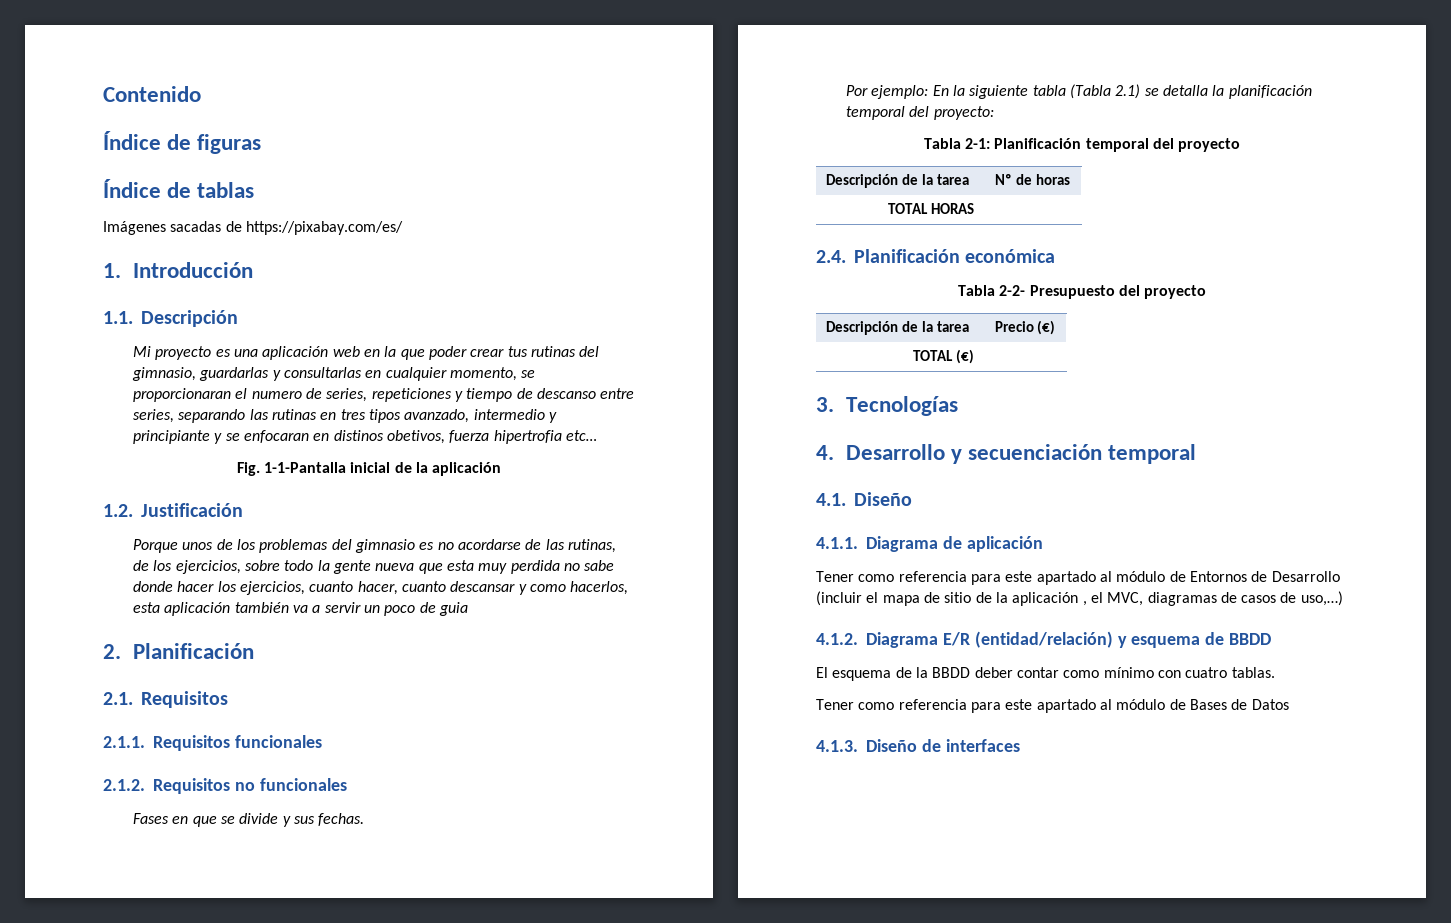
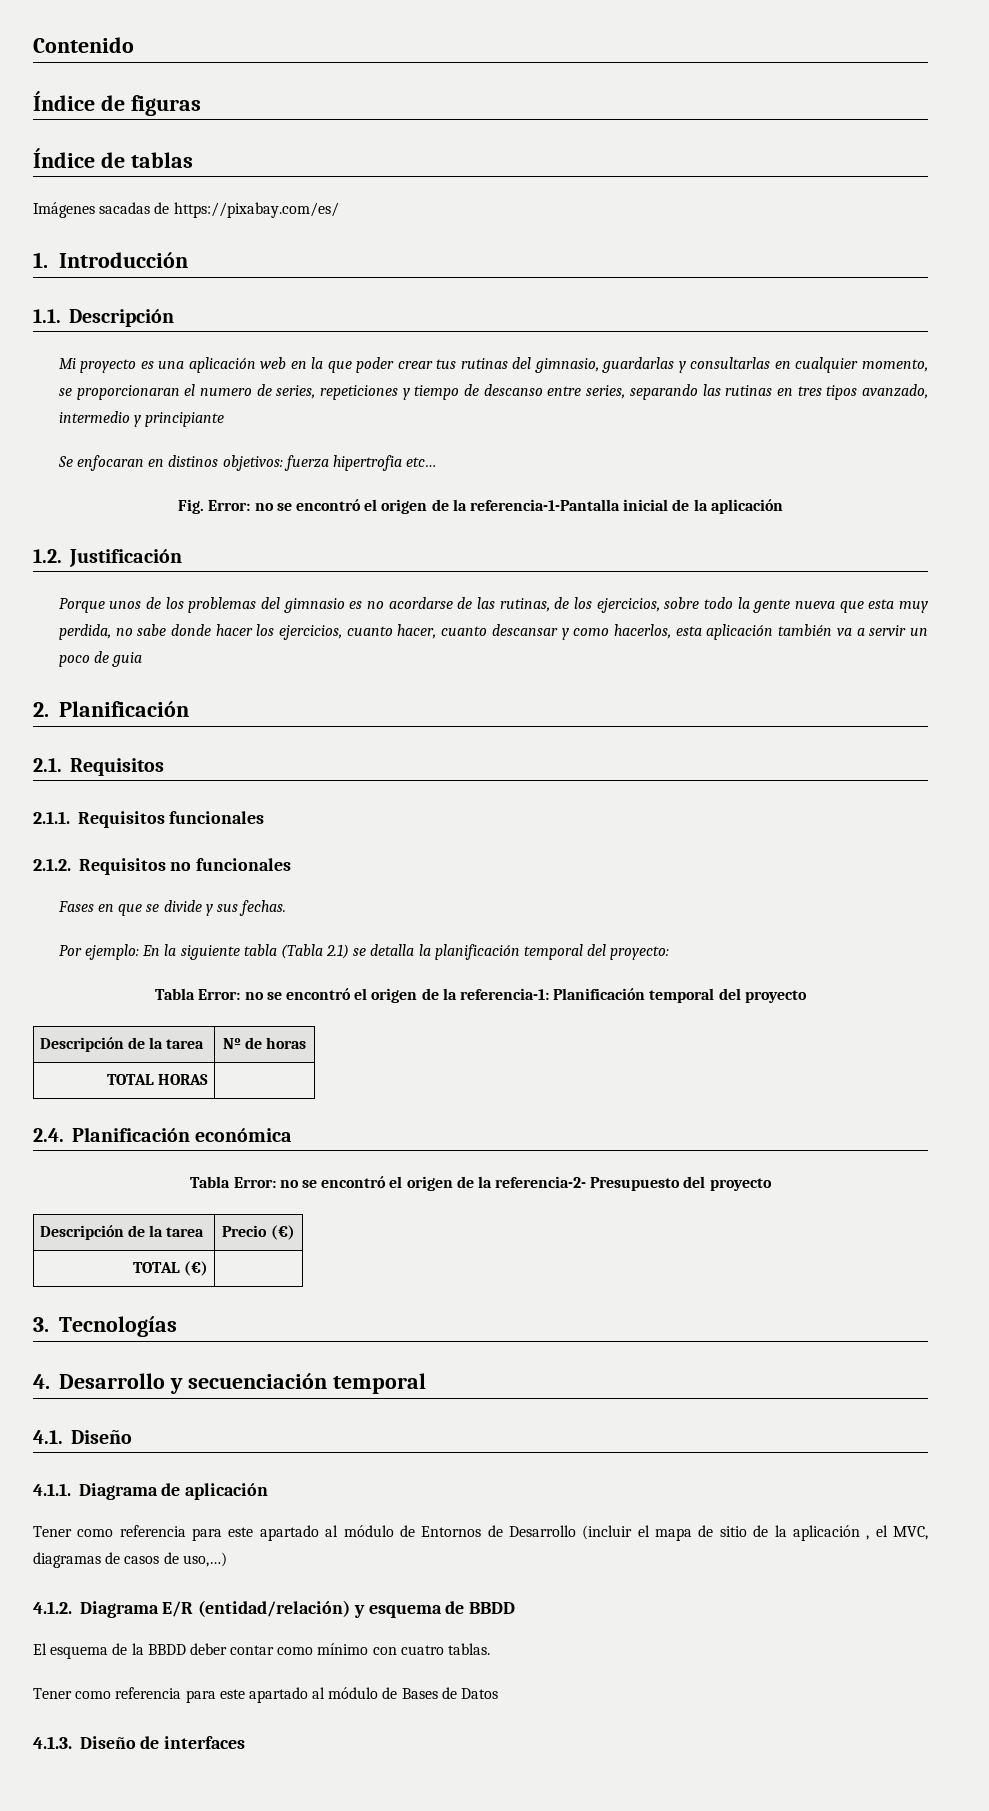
[214,433,240,444] y se -> [57,456,73,467] // Se
[386,430,445,444] obetivos, -> [222,455,283,471] objetivos:
[264,462,347,473] 1-1-Pantalla -> [208,499,620,514] Error: no se encontró el origen de la referencia-1-Pantalla
[510,560,560,574] perdida -> [58,624,111,640] perdida,
[965,138,991,149] 2-1: -> [198,988,549,1003] Error: no se encontró el origen de la referencia-1:
[999,285,1026,296] 2-2- -> [233,1176,587,1191] Error: no se encontró el origen de la referencia-2-

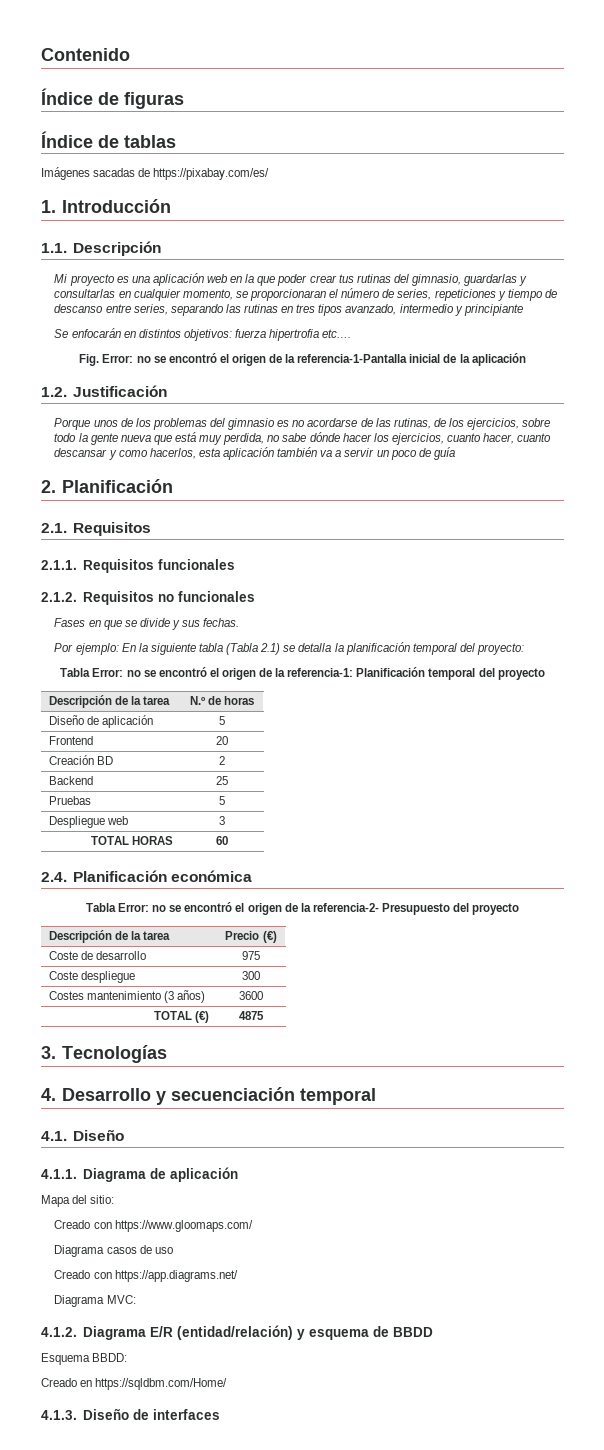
[199,388,252,396] numero -> [341,288,381,298] número
[76,455,219,471] enfocaran en distinos -> [71,328,181,338] enfocarán en distintos
[406,457,438,467] etc… -> [322,329,353,338] etc.…
[868,599,895,609] esta -> [174,432,197,442] está
[170,624,211,636] donde -> [309,432,340,442] dónde
[112,652,143,667] guia -> [433,447,455,460] guía
[222,1038,241,1049] Nº -> [189,696,205,705] N.º
(307, 1043) none -> [48,715,153,728] [219,716,225,725] [48,736,93,745] [216,736,228,745] [48,755,113,765] [219,756,225,765] [48,776,93,785] [216,776,228,785] [48,796,91,805] [219,796,225,805] [48,816,128,828] [219,816,225,825] // Diseño de aplicación | 5 // Frontend | 20 // Creación BD | 2 // Backend | 25 // Pruebas | 5 // Despliegue web | 3
(209, 1079) none -> [216,836,228,845] 60
(295, 1232) none -> [48,951,146,960] [242,951,260,960] [48,971,135,983] [242,971,260,980] [48,990,206,1003] [239,991,263,1000] // Coste de desarrollo | 975 // Coste despliegue | 300 // Costes mantenimiento (3 años) | 3600
(209, 1268) none -> [239,1011,264,1020] 4875
[33,1525,929,1541] [33,1552,227,1568] Tener como referencia para este apartado al módulo de Entornos de Desarrollo (incluir el mapa de sitio de la aplicación , el MVC, diagramas de casos de uso,…) -> [41,1195,115,1207] [54,1220,253,1232] [54,1245,173,1257] [54,1270,238,1282] [54,1295,136,1307] Mapa del sitio: // Creado con https://www.gloomaps.com/ // Diagrama casos de uso // Creado con https://app.diagrams.net/ // Diagrama MVC:
[33,1643,491,1659] [33,1687,499,1703] El esquema de la BBDD deber contar como mínimo con cuatro tablas. // Tener como referencia para este apartado al módulo de Bases de Datos -> [41,1353,128,1365] [41,1378,228,1390] Esquema BBDD: // Creado en https://sqldbm.com/Home/

